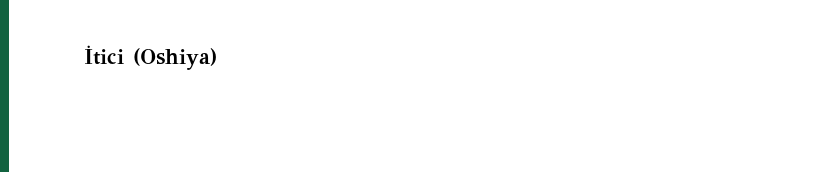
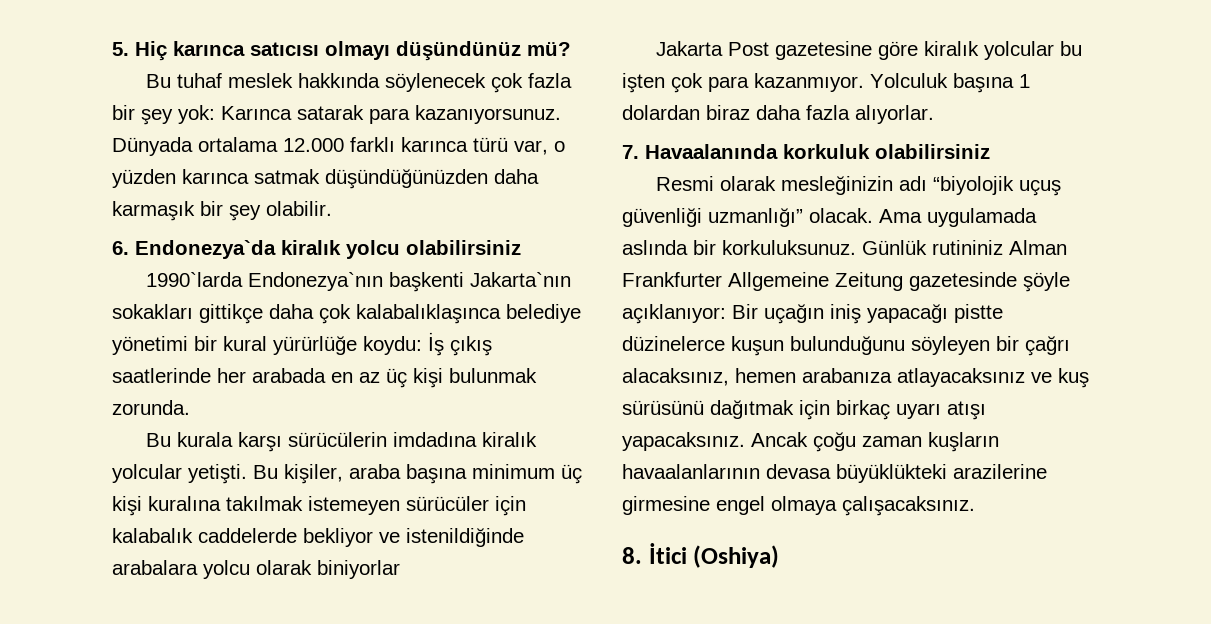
(84, 55) none -> [112,41,571,61] [145,73,572,93] [112,105,561,125] [112,137,565,156] [112,169,539,189] [112,201,332,221] [112,240,521,259] [145,272,571,292] [112,304,581,324] [112,332,492,356] [112,368,537,388] [112,400,190,415] [145,432,537,452] [112,464,582,484] [112,496,526,516] [112,528,524,547] [112,560,400,579] [655,41,1082,60] [622,73,1030,93] [622,105,934,124] [622,144,990,159] [655,176,1061,196] [622,208,1037,227] [622,240,1067,255] [622,272,1070,292] [622,304,1003,324] [622,336,1070,356] [622,368,1089,388] [622,400,986,420] [622,432,999,452] [622,464,1047,483] [622,496,975,516] [622,547,642,564] 5. Hiç karınca satıcısı olmayı düşündünüz mü? // Bu tuhaf meslek hakkında söylenecek çok fazla bir şey yok: Karınca satarak para kazanıyorsunuz. Dünyada ortalama 12.000 farklı karınca türü var, o yüzden karınca satmak düşündüğünüzden daha karmaşık bir şey olabilir. // 6. Endonezya`da kiralık yolcu olabilirsiniz // 1990`larda Endonezya`nın başkenti Jakarta`nın sokakları gittikçe daha çok kalabalıklaşınca belediye yönetimi bir kural yürürlüğe koydu: İş çıkış saatlerinde her arabada en az üç kişi bulunmak zorunda. // Bu kurala karşı sürücülerin imdadına kiralık yolcular yetişti. Bu kişiler, araba başına minimum üç kişi kuralına takılmak istemeyen sürücüler için kalabalık caddelerde bekliyor ve istenildiğinde arabalara yolcu olarak biniyorlar // Jakarta Post gazetesine göre kiralık yolcular bu işten çok para kazanmıyor. Yolculuk başına 1 dolardan biraz daha fazla alıyorlar. // 7. Havaalanında korkuluk olabilirsiniz // Resmi olarak mesleğinizin adı “biyolojik uçuş güvenliği uzmanlığı” olacak. Ama uygulamada aslında bir korkuluksunuz. Günlük rutininiz Alman Frankfurter Allgemeine Zeitung gazetesinde şöyle açıklanıyor: Bir uçağın iniş yapacağı pistte düzinelerce kuşun bulunduğunu söyleyen bir çağrı alacaksınız, hemen arabanıza atlayacaksınız ve kuş sürüsünü dağıtmak için birkaç uyarı atışı yapacaksınız. Ancak çoğu zaman kuşların havaalanlarının devasa büyüklükteki arazilerine girmesine engel olmaya çalışacaksınız. // 8.

